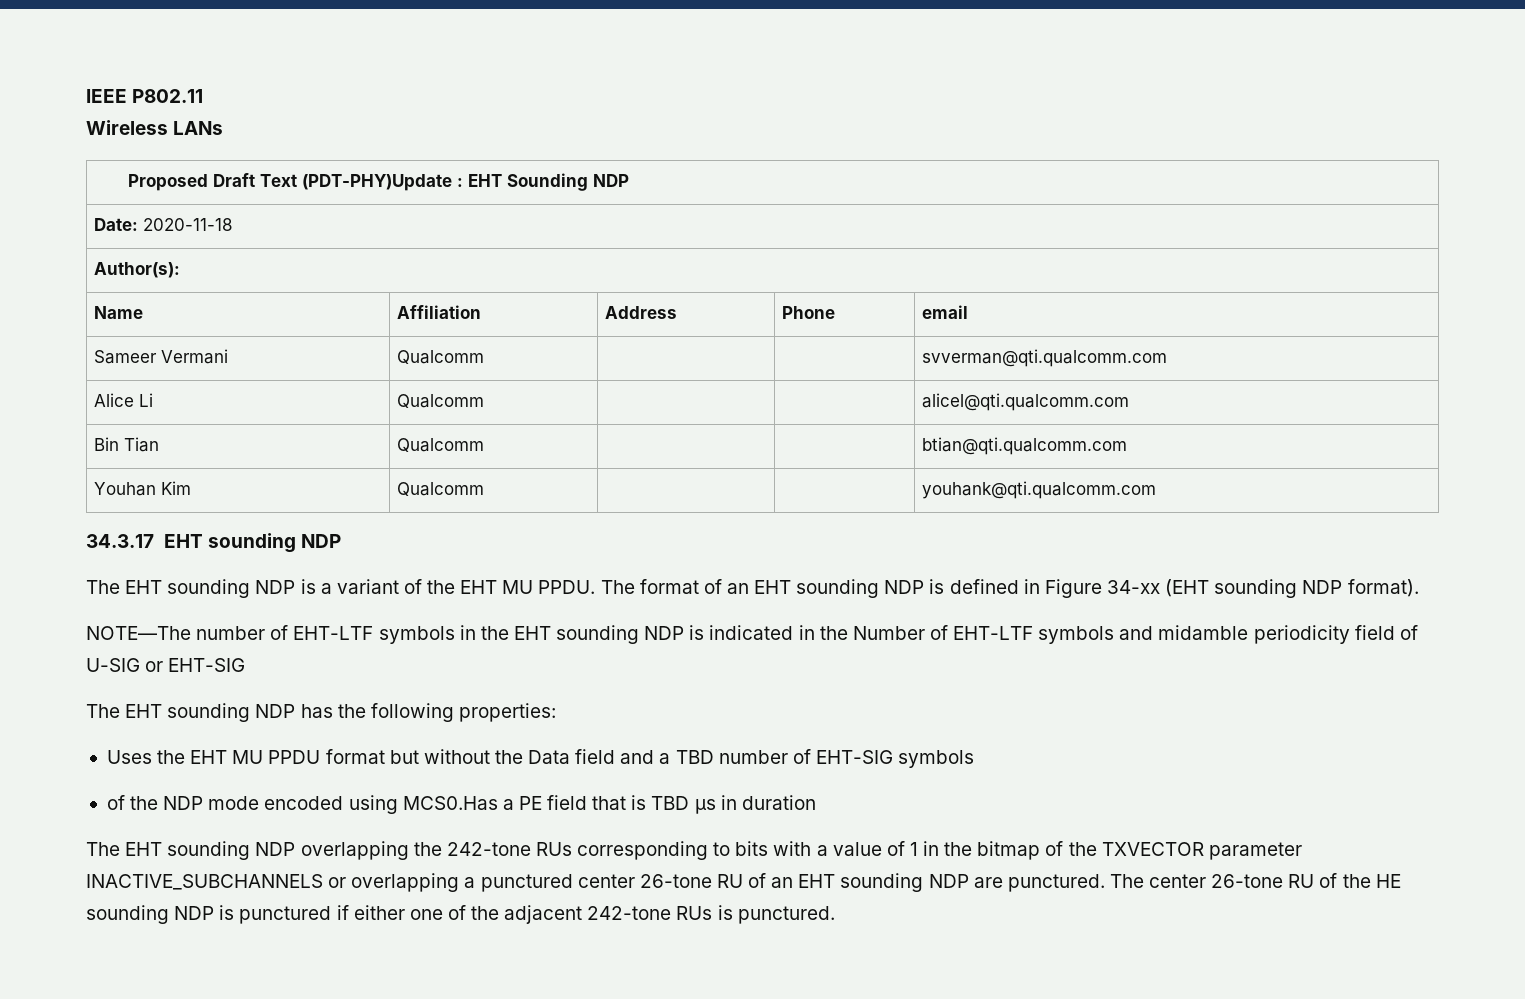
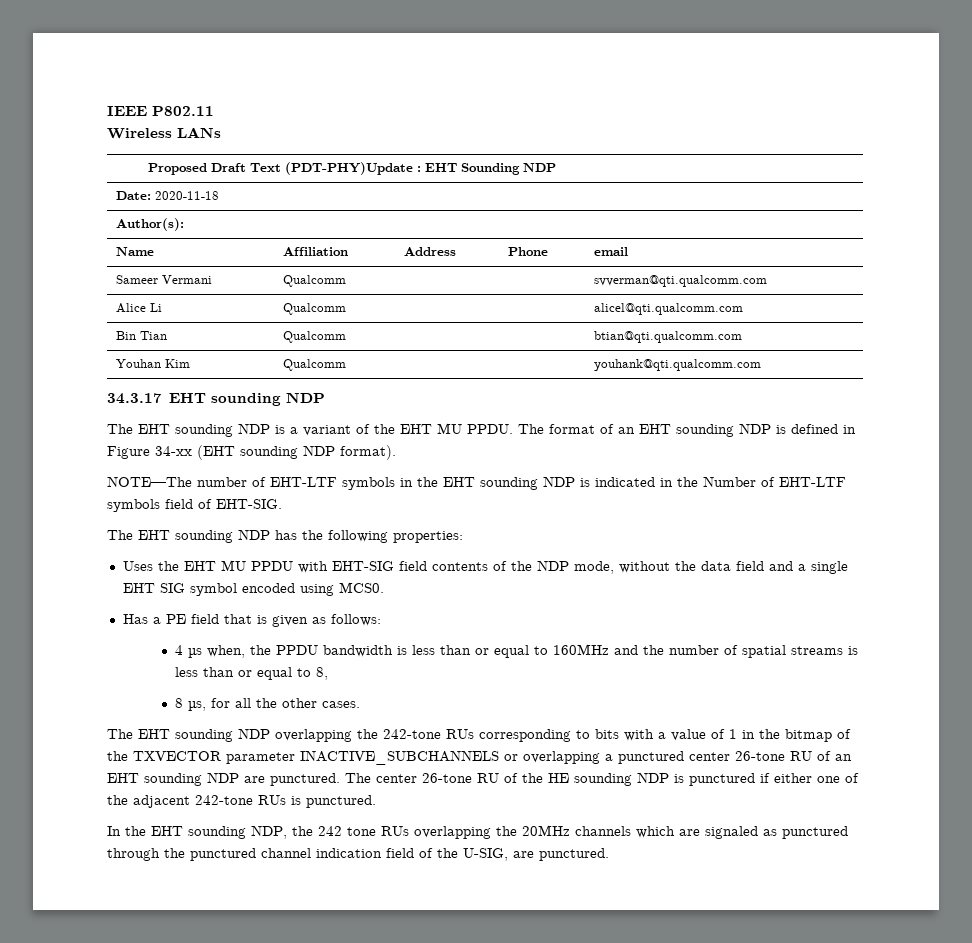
[1119,625,1418,644] [86,658,246,672] and midamble periodicity field of U-SIG or EHT-SIG -> [165,499,282,509] field of EHT-SIG.
[325,749,419,764] format but -> [297,560,614,574] with EHT-SIG field contents of the NDP mode,
[528,750,571,764] Data -> [700,561,731,571] data
[675,749,975,768] [106,795,498,814] TBD number of EHT-SIG symbols // of the NDP mode encoded using MCS0.Has -> [810,561,848,574] [122,582,384,596] [122,614,148,624] single EHT SIG symbol encoded using MCS0. // Has
[651,795,816,814] TBD µs in duration -> [271,614,381,627] [174,644,858,658] [174,667,328,680] [174,698,360,711] given as follows: // 4 µs when, the PPDU bandwidth is less than or equal to 160MHz and the number of spatial streams is less than or equal to 8, // 8 µs, for all the other cases.
(835, 915) none -> [107,825,848,839] [107,848,609,861] // In the EHT sounding NDP, the 242 tone RUs overlapping the 20MHz channels which are signaled as punctured through the punctured channel indication field of the U-SIG, are punctured.

